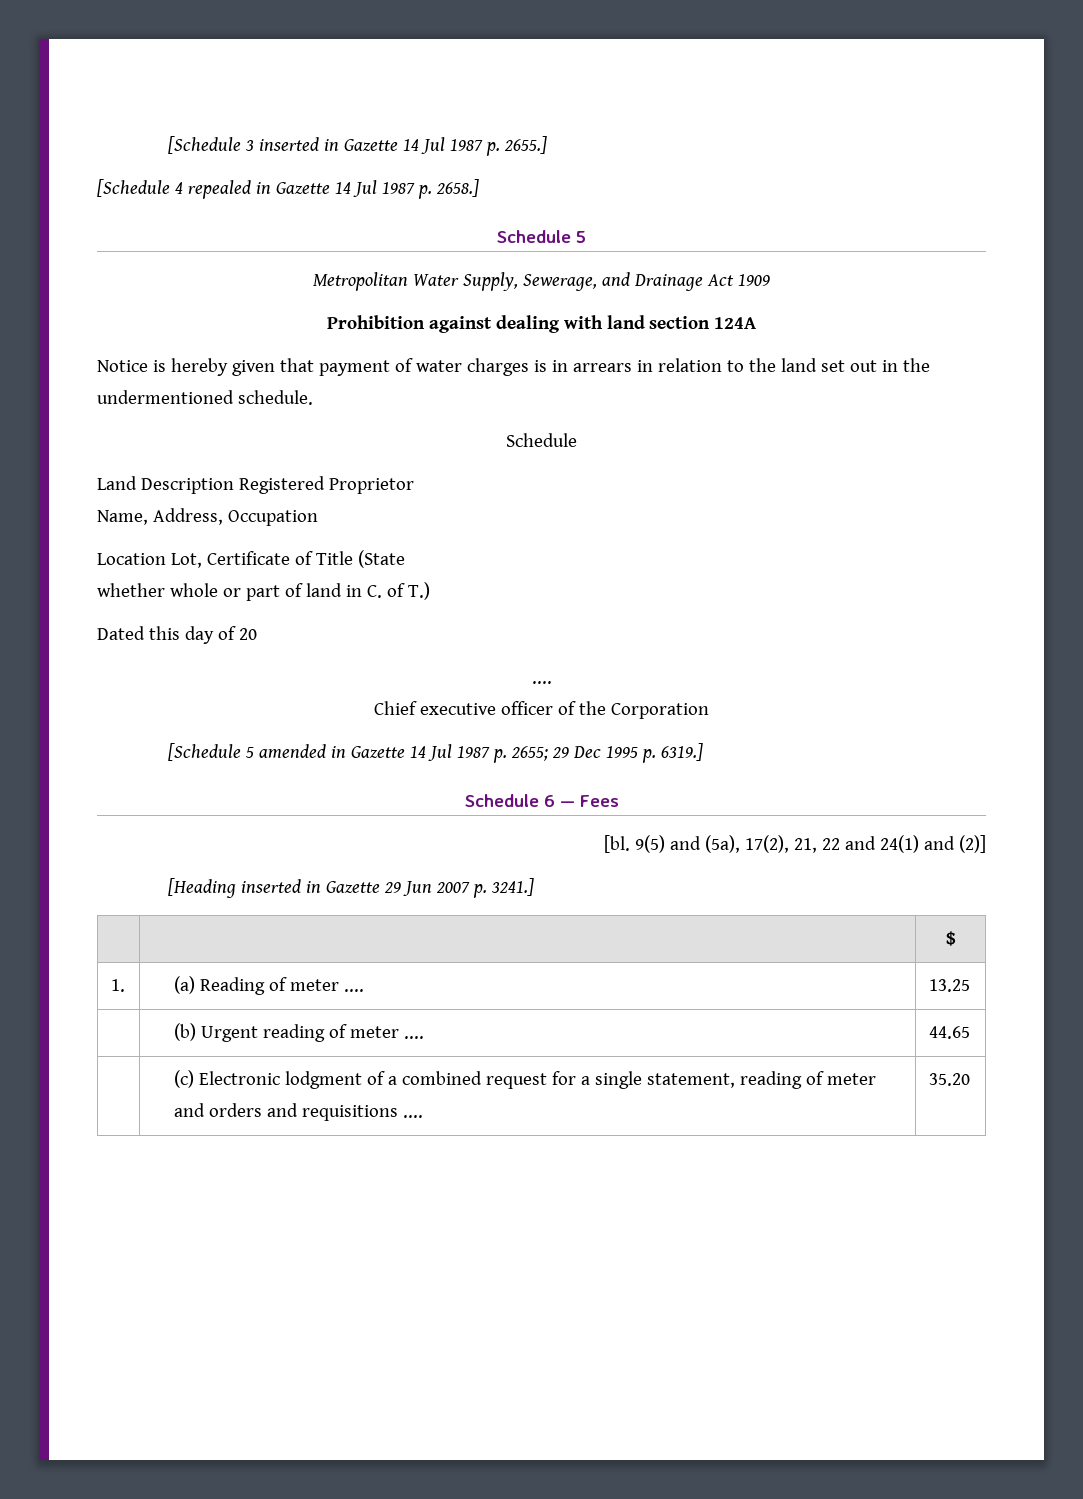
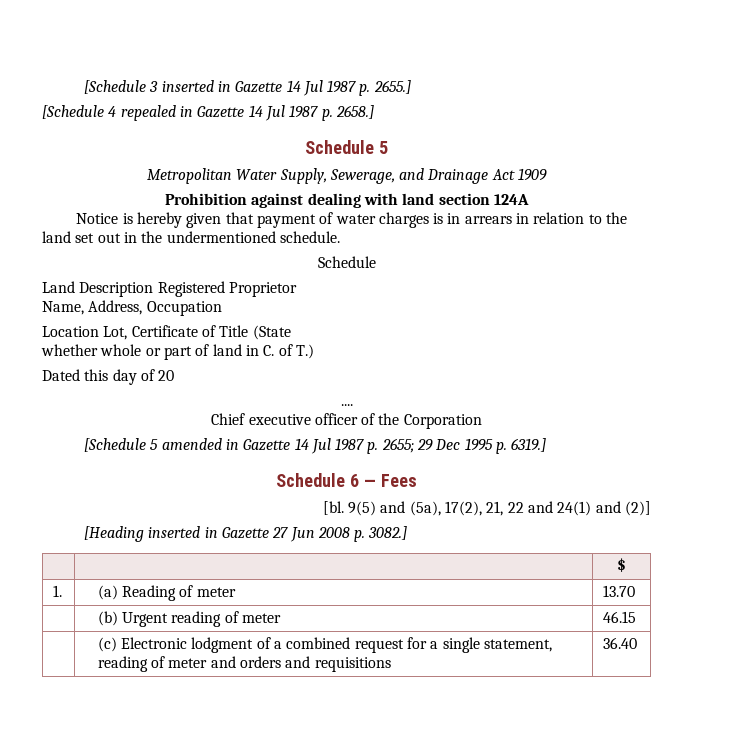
[383,878,534,898] 29 Jun 2007 p. 3241.] -> [272,526,408,542] 27 Jun 2008 p. 3082.]
[344,989,365,992] [928,979,970,992] .... | 13.25 -> [603,585,636,597] | 13.70
[404,1036,425,1039] [928,1026,970,1039] .... | 44.65 -> [603,611,637,623] | 46.15
[403,1115,424,1118] [928,1073,970,1086] .... | 35.20 -> [603,637,638,649] | 36.40

